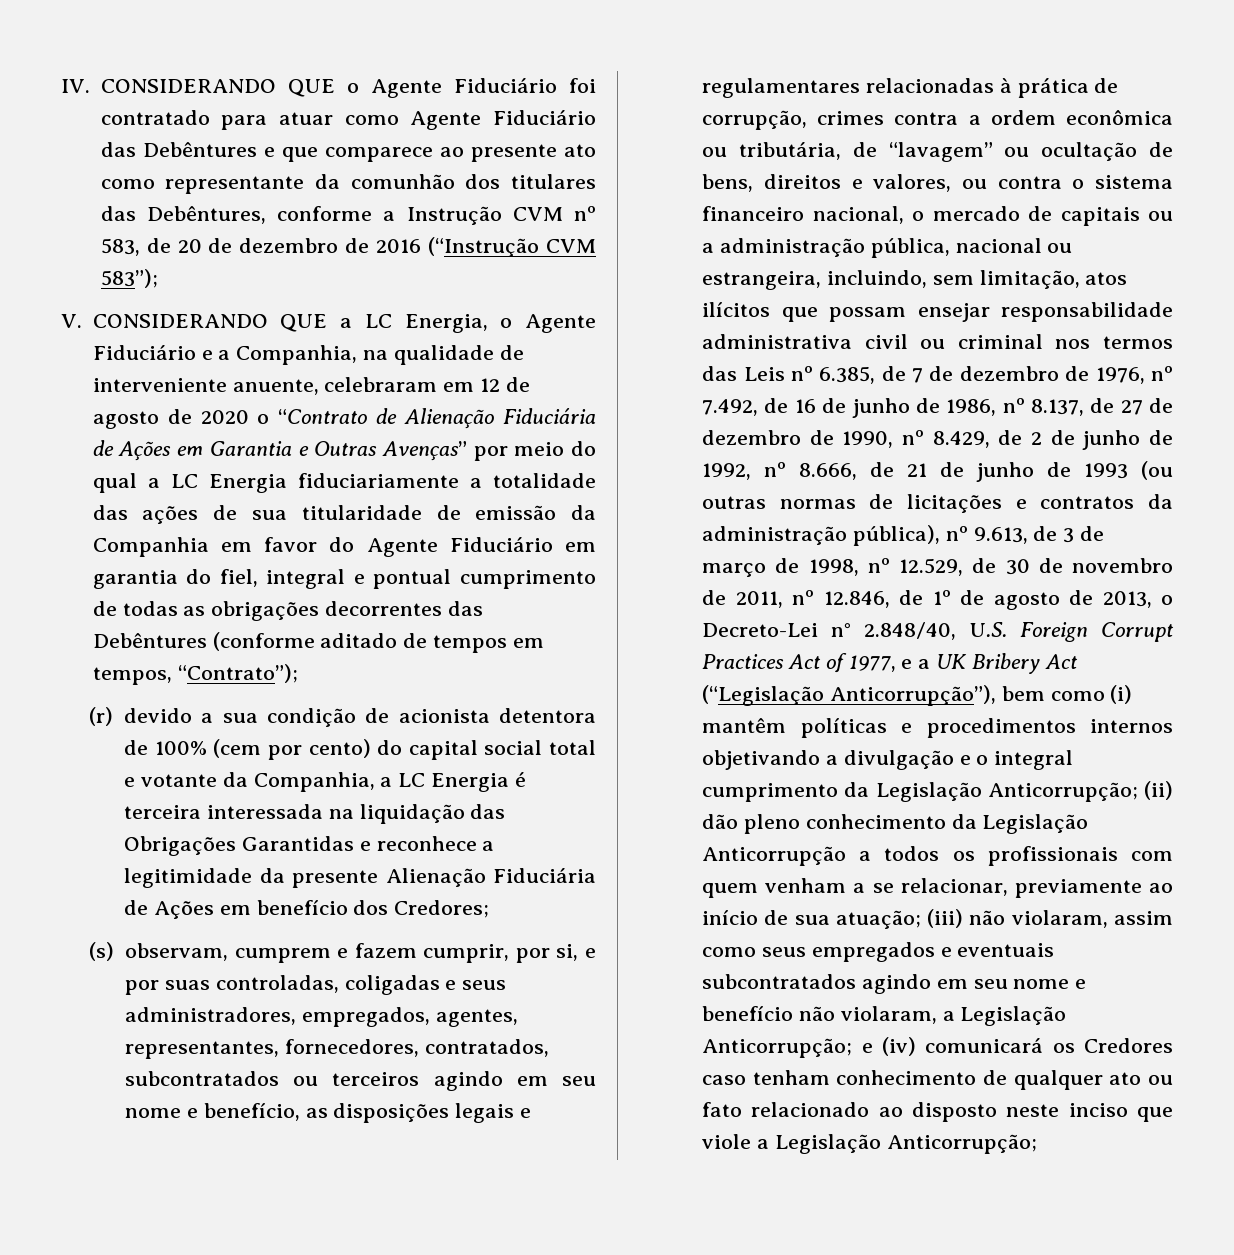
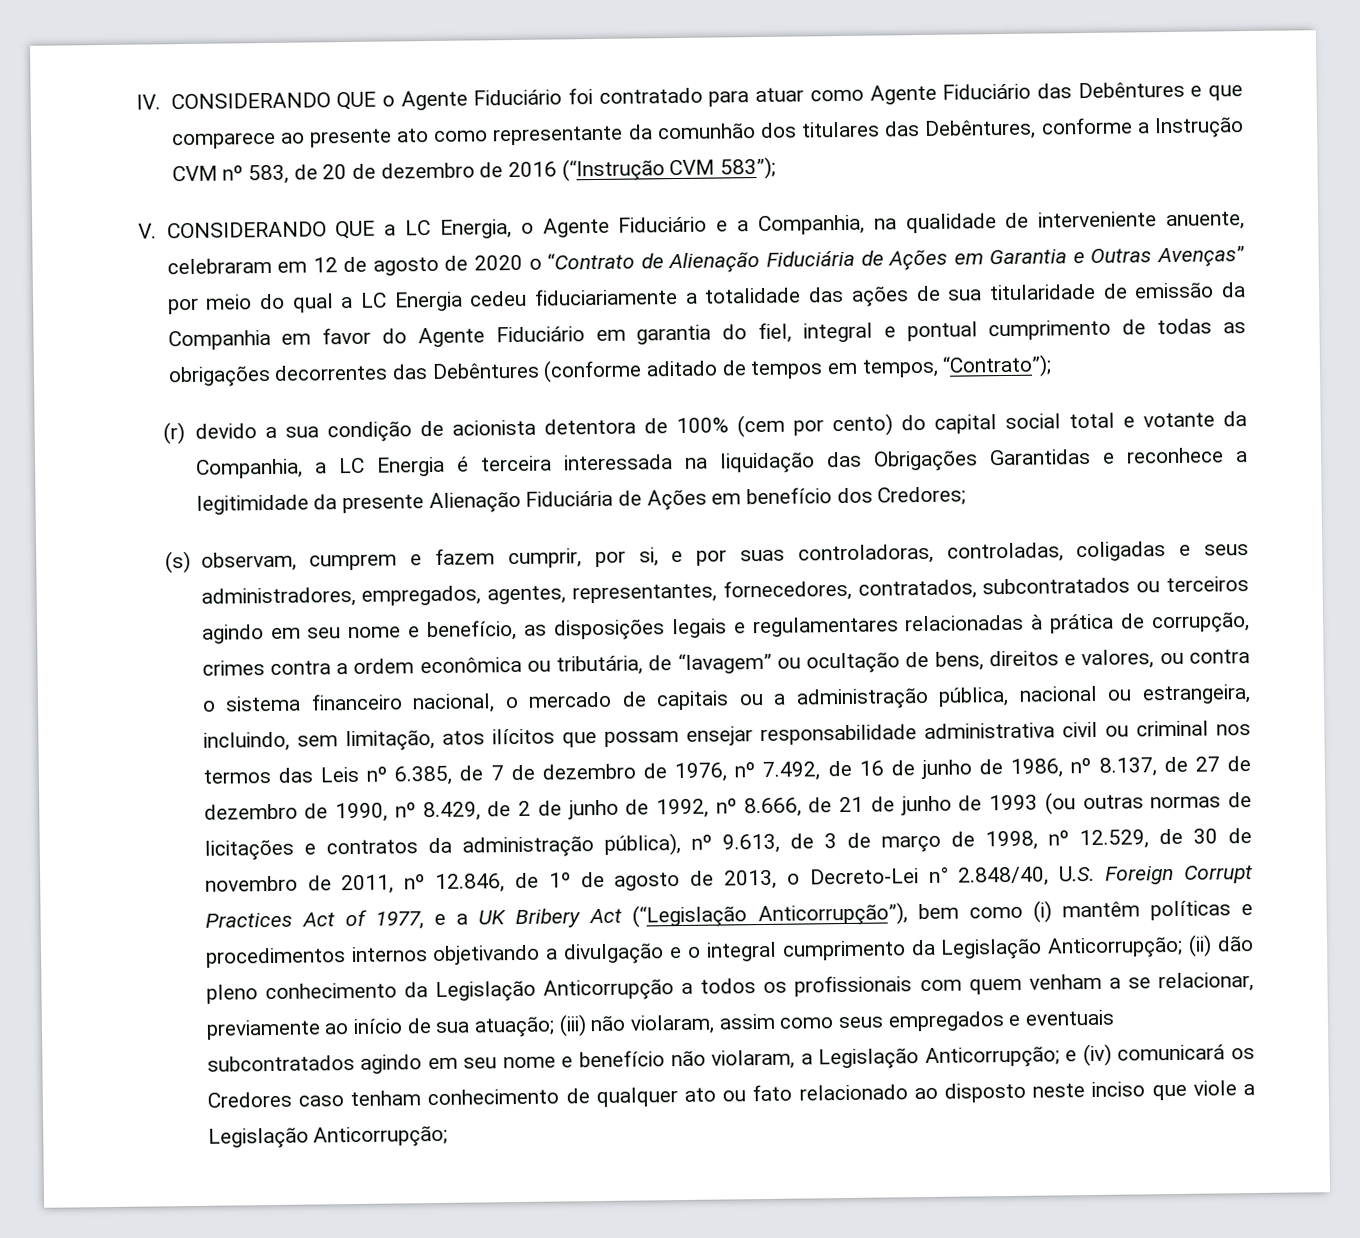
(287, 483) none -> [469,290,528,307] cedeu
(210, 985) none -> [797,543,934,565] controladoras,

